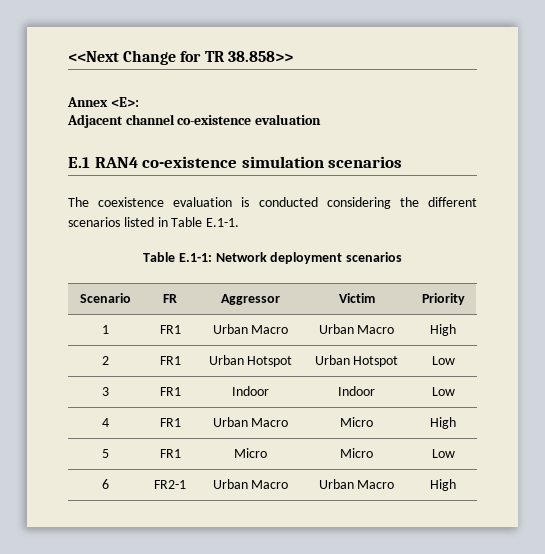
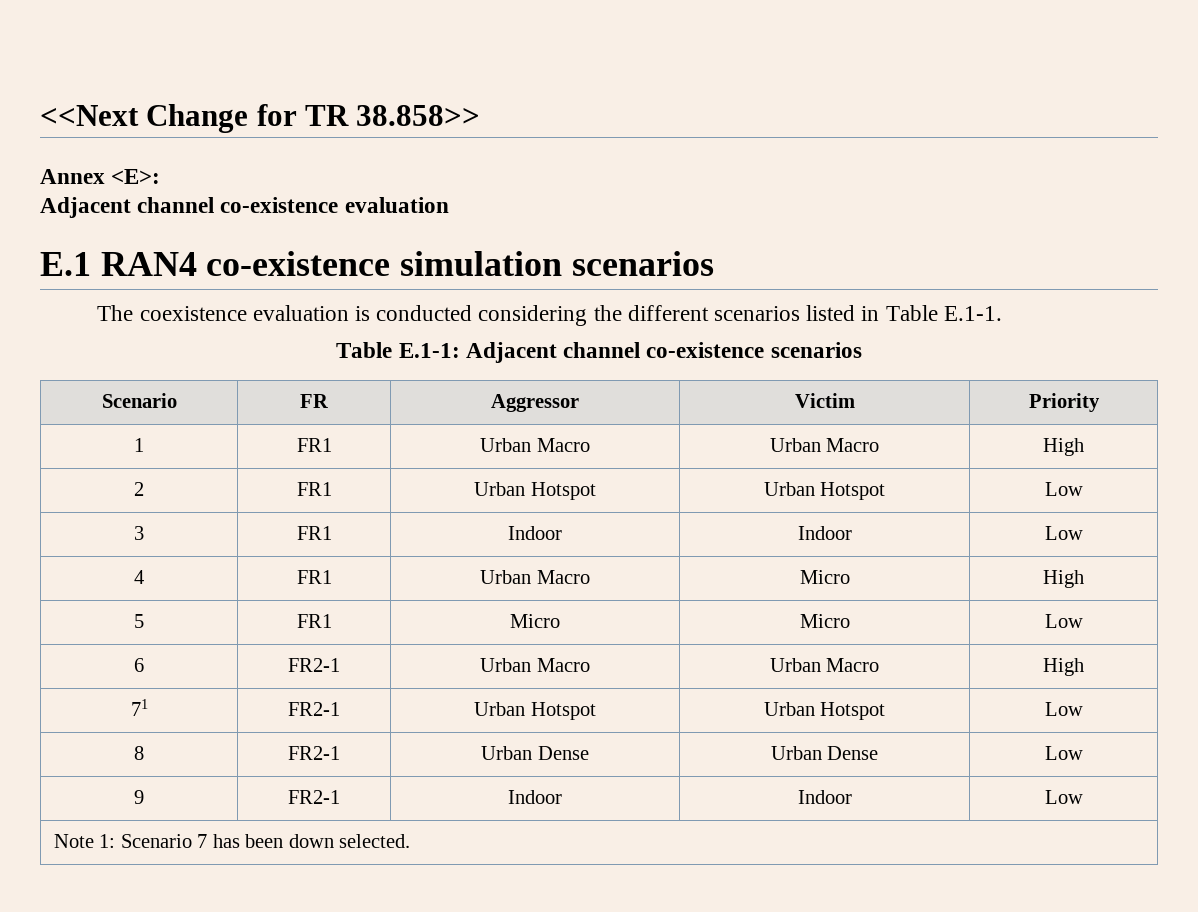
[215,252,343,264] Network deployment -> [465,342,765,363] Adjacent channel co-existence
(456, 485) none -> [130,699,148,716] [288,702,340,716] [474,702,596,720] [763,702,886,720] [1044,702,1083,716] [134,746,144,760] [288,746,340,760] [481,746,589,760] [770,746,879,760] [1044,746,1083,760] [134,790,144,804] [288,790,340,804] [508,790,562,804] [797,790,852,804] [1044,790,1083,804] [53,834,411,848] // 71 | FR2-1 | Urban Hotspot | Urban Hotspot | Low // 8 | FR2-1 | Urban Dense | Urban Dense | Low // 9 | FR2-1 | Indoor | Indoor | Low // Note 1: Scenario 7 has been down selected.

